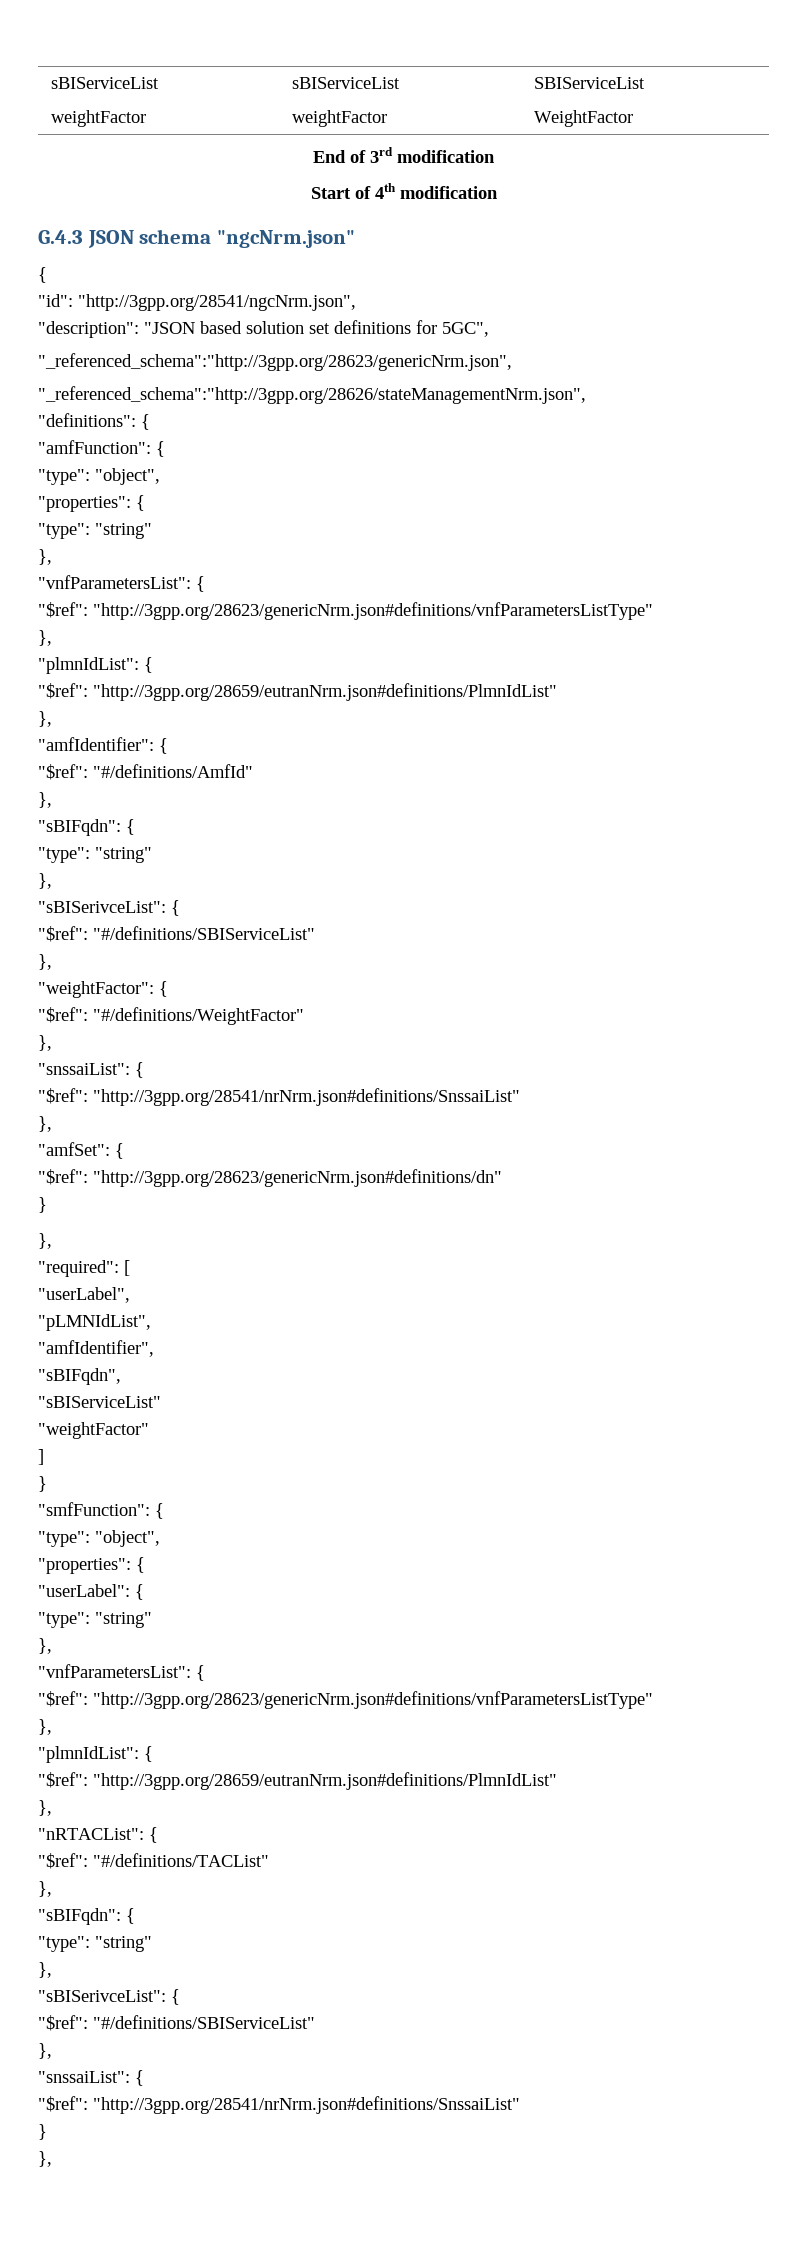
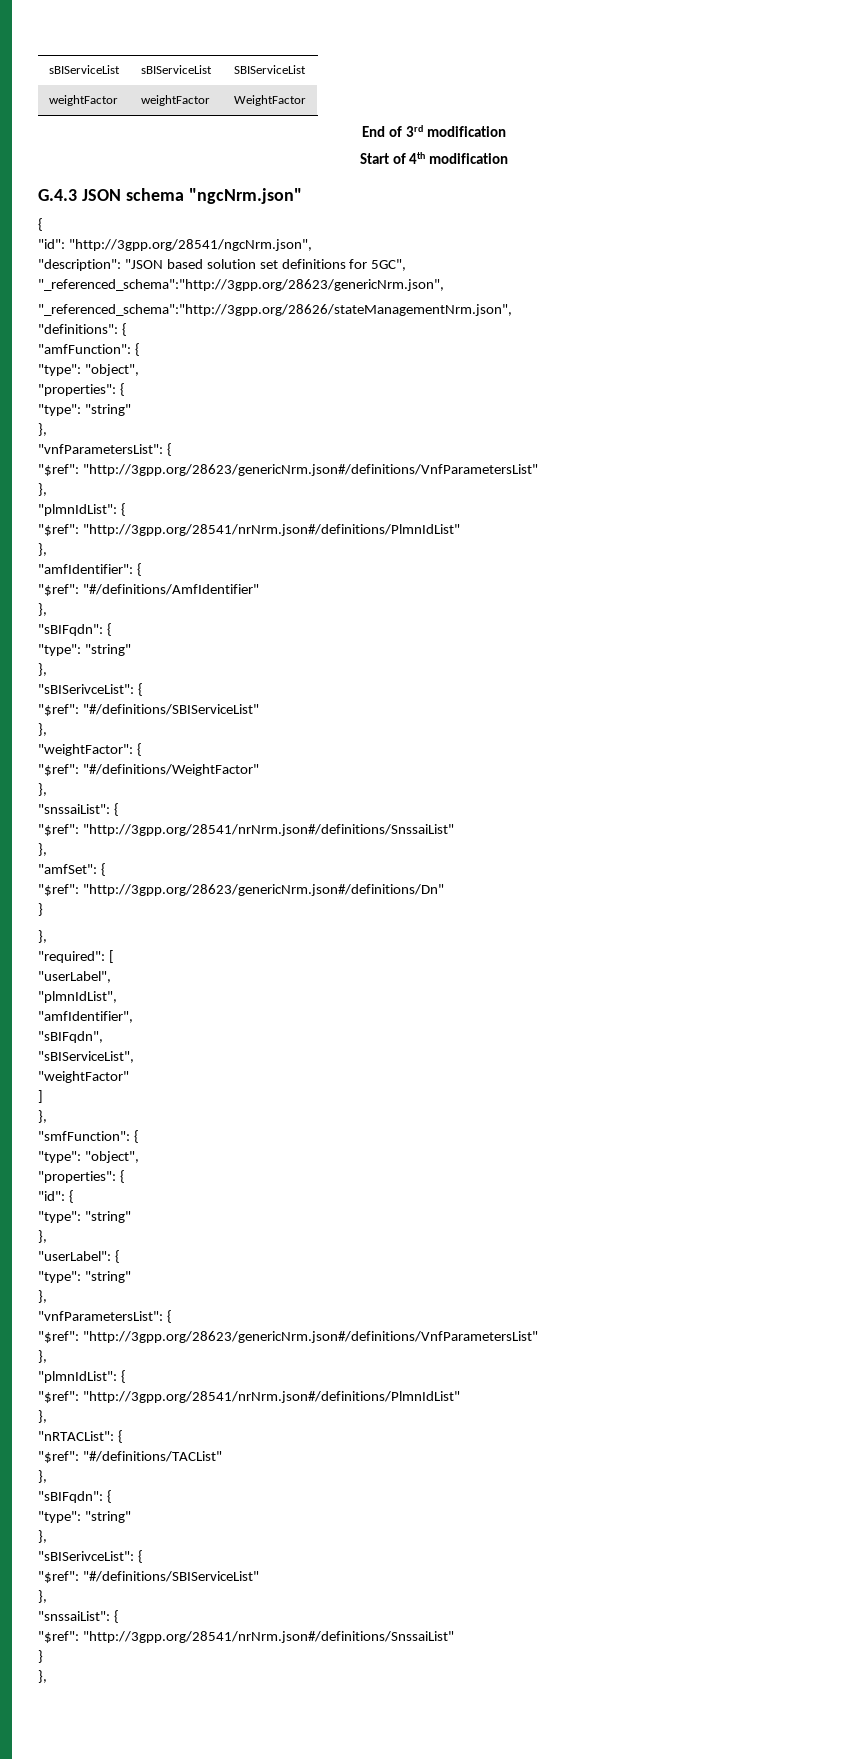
[93,602,653,620] [38,630,52,646] [38,657,153,674] [38,683,557,701] "http://3gpp.org/28623/genericNrm.json#definitions/vnfParametersListType" // }, // "plmnIdList": { // "$ref": "http://3gpp.org/28659/eutranNrm.json#definitions/PlmnIdList" -> [82,464,538,476] [38,483,47,496] [38,503,126,516] [38,524,460,536] "http://3gpp.org/28623/genericNrm.json#/definitions/VnfParametersList" // }, // "plmnIdList": { // "$ref": "http://3gpp.org/28541/nrNrm.json#/definitions/PlmnIdList"
[93,764,253,778] "#/definitions/AmfId" -> [82,584,259,595] "#/definitions/AmfIdentifier"
[93,1088,520,1106] "http://3gpp.org/28541/nrNrm.json#definitions/SnssaiList" -> [82,824,454,836] "http://3gpp.org/28541/nrNrm.json#/definitions/SnssaiList"
[93,1169,502,1187] "http://3gpp.org/28623/genericNrm.json#definitions/dn" -> [82,884,444,896] "http://3gpp.org/28623/genericNrm.json#/definitions/Dn"
[38,1314,151,1331] "pLMNIdList", -> [38,991,117,1003] "plmnIdList",
[38,1396,161,1408] "sBIServiceList" -> [38,1051,134,1063] "sBIServiceList",
[38,1476,47,1492] } -> [38,1110,47,1123] },
(145, 1565) none -> [38,1190,74,1203] [38,1211,131,1223] [38,1230,47,1243] // "id": { // "type": "string" // },
[93,1691,653,1709] [38,1719,52,1735] [38,1746,153,1763] [38,1772,557,1790] "http://3gpp.org/28623/genericNrm.json#definitions/vnfParametersListType" // }, // "plmnIdList": { // "$ref": "http://3gpp.org/28659/eutranNrm.json#definitions/PlmnIdList" -> [82,1331,538,1343] [38,1350,47,1363] [38,1370,126,1383] [38,1391,460,1403] "http://3gpp.org/28623/genericNrm.json#/definitions/VnfParametersList" // }, // "plmnIdList": { // "$ref": "http://3gpp.org/28541/nrNrm.json#/definitions/PlmnIdList"
[93,2096,520,2114] "http://3gpp.org/28541/nrNrm.json#definitions/SnssaiList" -> [82,1631,454,1643] "http://3gpp.org/28541/nrNrm.json#/definitions/SnssaiList"

